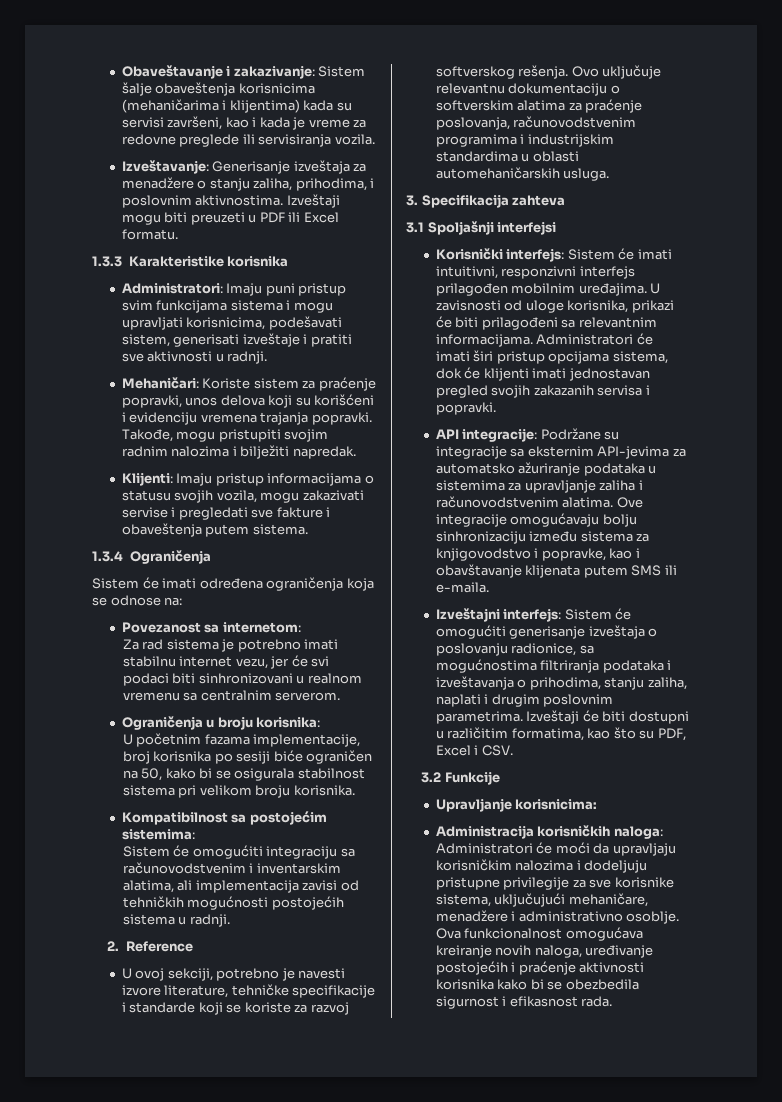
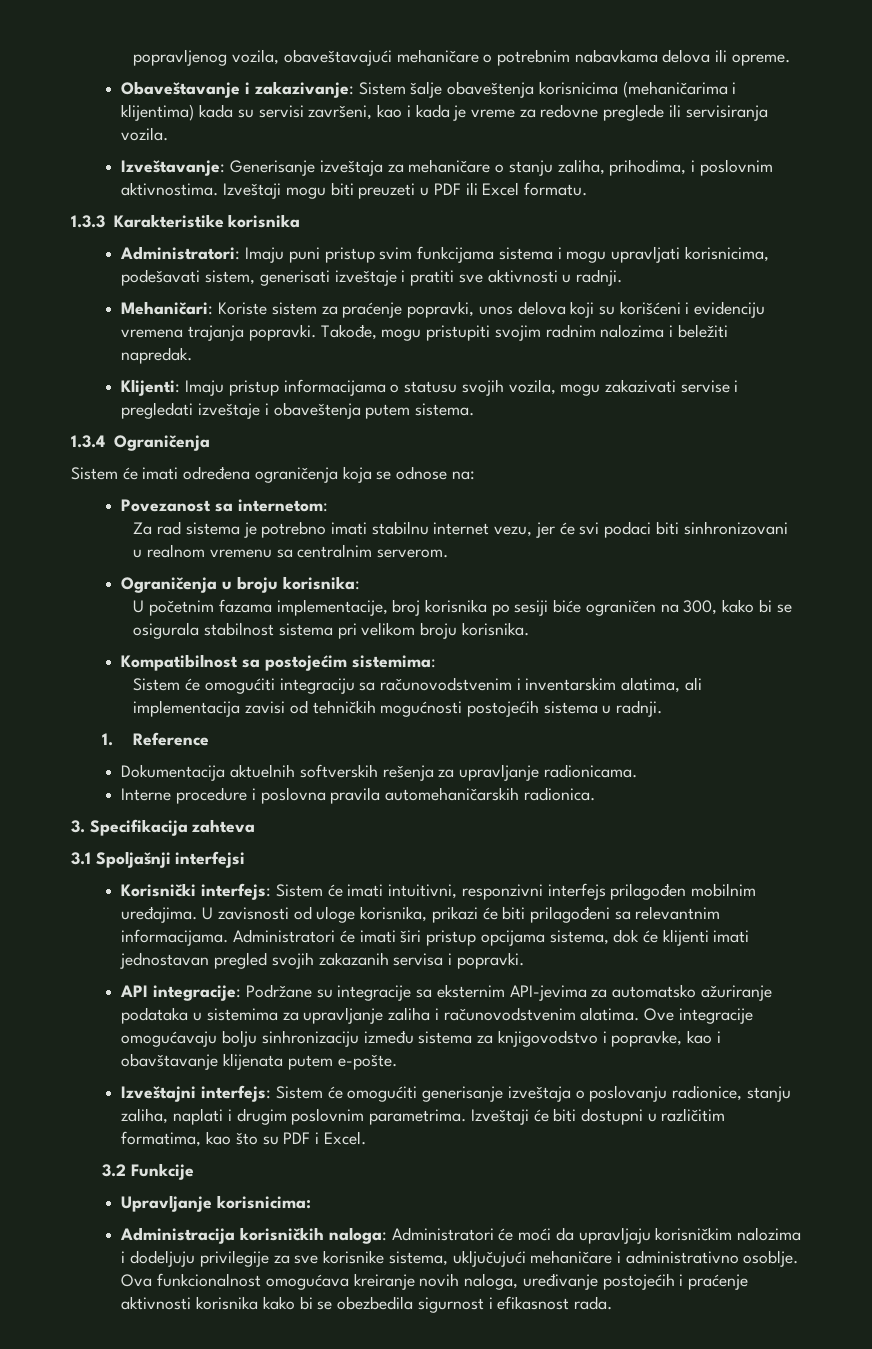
(121, 72) none -> [133,49,790,66] popravljenog vozila, obaveštavajući mehaničare o potrebnim nabavkama delova ili opreme. //
[121,177,194,189] menadžere -> [408,159,491,173] mehaničare
[240,445,290,459] bilježiti -> [677,324,728,338] beležiti
[251,507,323,518] sve fakture -> [198,403,261,419] izveštaje
[141,768,163,781] 50, -> [683,600,718,615] 300,
[107,941,120,951] 2. -> [102,733,114,746] 1.
[121,968,346,981] [121,984,376,998] [121,1002,349,1015] [435,65,662,79] [435,83,620,96] [435,99,643,113] [435,116,637,130] [435,134,614,147] [435,151,579,162] [435,167,610,181] U ovoj sekciji, potrebno je navesti izvore literature, tehničke specifikacije i standarde koji se koriste za razvoj softverskog rešenja. Ovo uključuje relevantnu dokumentaciju o softverskim alatima za praćenje poslovanja, računovodstvenim programima i industrijskim standardima u oblasti automehaničarskih usluga. -> [121,764,637,781] [121,787,595,804] Dokumentacija aktuelnih softverskih rešenja za upravljanje radionicama. // Interne procedure i poslovna pravila automehaničarskih radionica.
[631,565,677,576] [435,582,489,593] SMS ili e-maila. -> [337,1054,397,1070] e-pošte.
[579,645,594,654] [435,659,672,673] [435,676,601,690] sa mogućnostima filtriranja podataka i izveštavanja o prihodima, -> (742, 1093) none
[657,728,686,741] [435,745,513,756] PDF, Excel i CSV. -> [283,1131,366,1145] PDF i Excel.
[435,877,500,890] pristupne -> (196, 1258) none
[568,893,648,907] [435,910,508,922] mehaničare, menadžere -> [530,1250,613,1264] mehaničare

